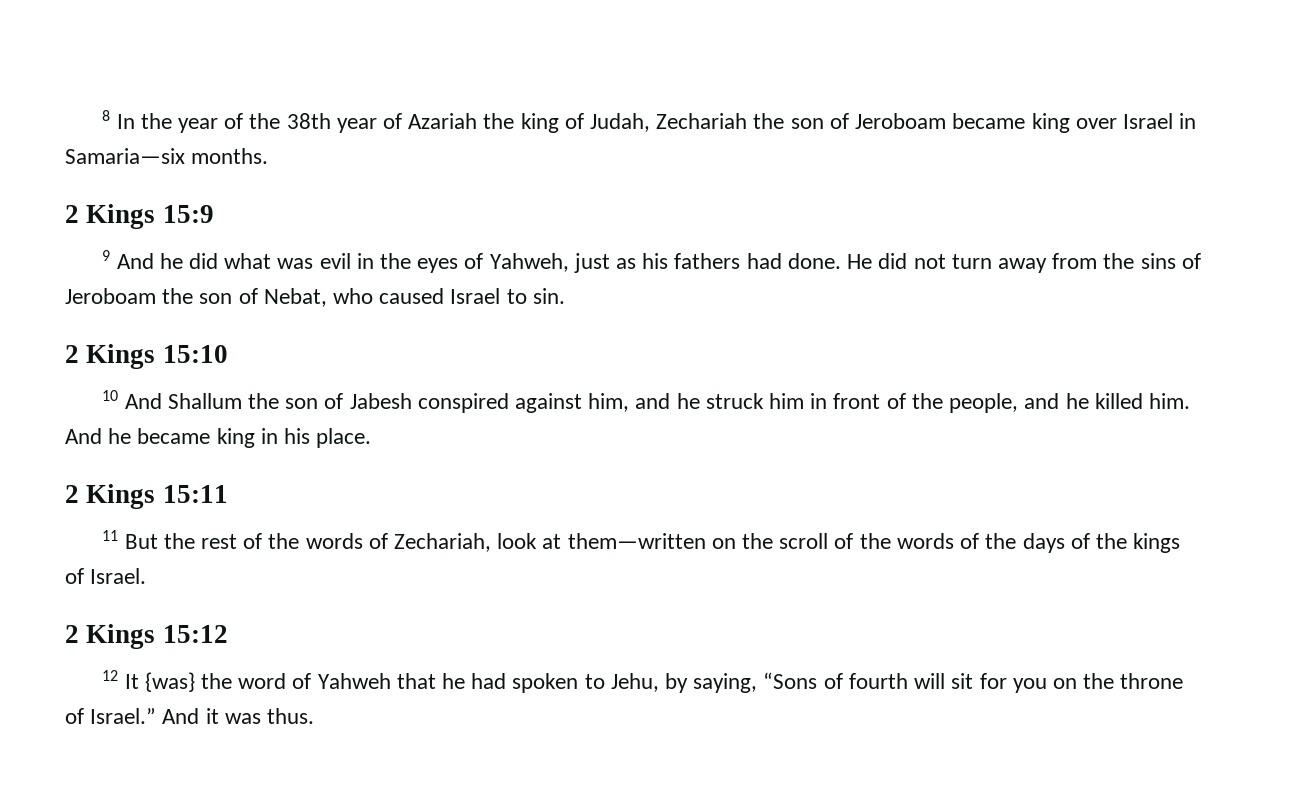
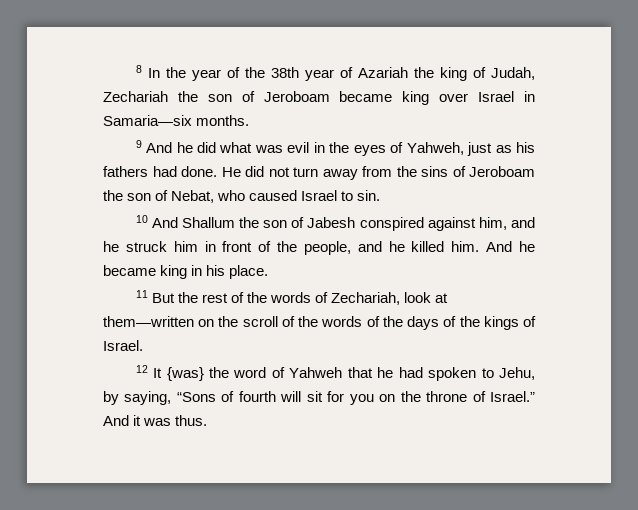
[65,204,214,229] // 2 Kings 15:9 -> (250, 120) none
[65,344,228,369] // 2 Kings 15:10 -> (381, 195) none
[65,484,228,509] // 2 Kings 15:11 -> (269, 272) none
[65,624,228,649] // 2 Kings 15:12 -> (143, 345) none

